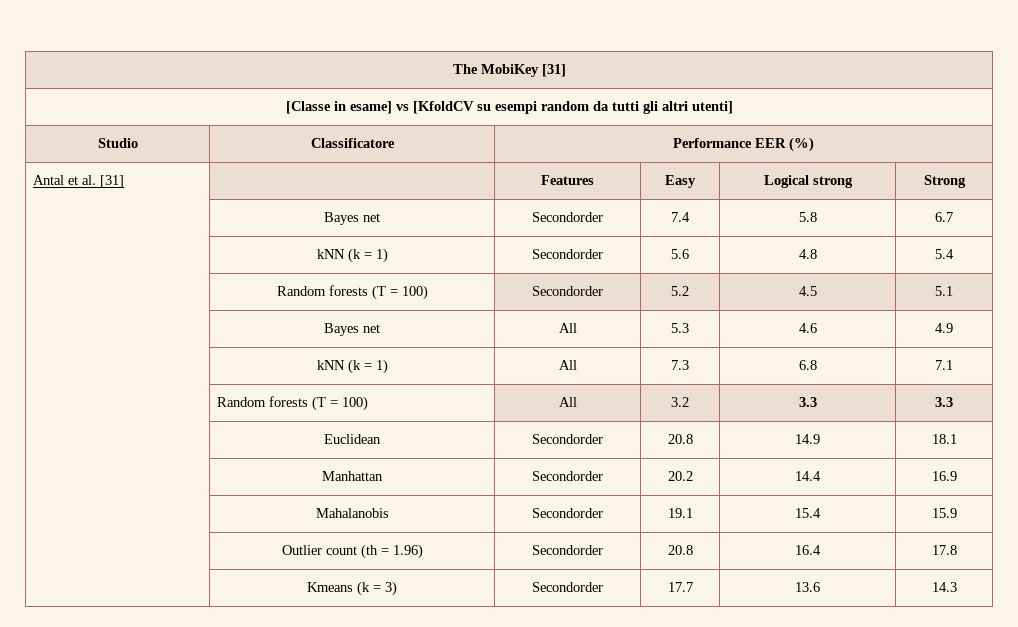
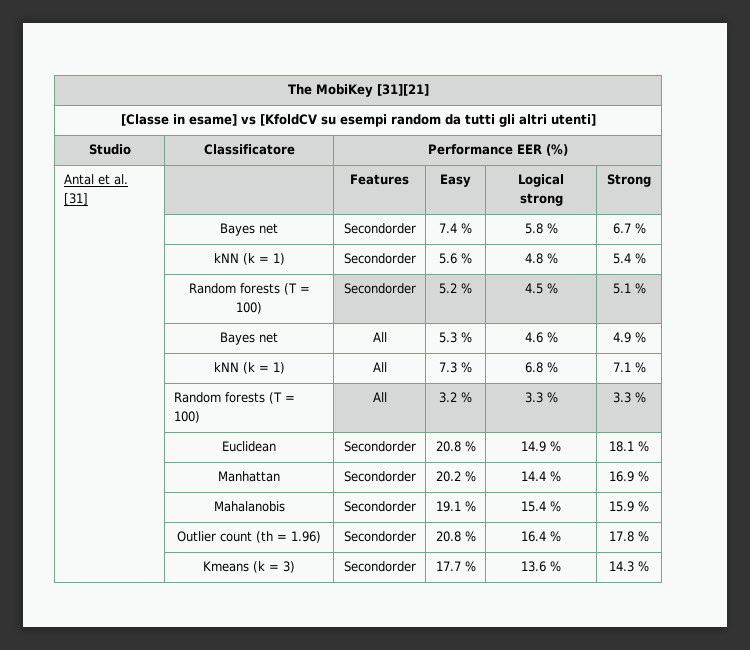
[541,64,566,77] [31] -> [376,84,429,96] [31][21]
(690, 217) none -> [461,223,472,234] %
(817, 217) none -> [546,223,558,234] %
(953, 217) none -> [634,223,646,234] %
(689, 254) none -> [461,253,472,264] %
(817, 254) none -> [546,253,558,264] %
(954, 254) none -> [634,253,646,264] %
(689, 291) none -> [461,283,472,294] %
(817, 291) none -> [546,283,558,294] %
(953, 291) none -> [634,283,646,294] %
(689, 328) none -> [461,332,472,343] %
(817, 328) none -> [546,332,558,343] %
(953, 328) none -> [634,332,646,343] %
(689, 365) none -> [461,362,472,373] %
(817, 365) none -> [546,362,558,373] %
(953, 365) none -> [634,362,646,373] %
[798,397,817,407] [935,397,953,407] | 3.3 | 3.3 -> [461,392,472,403] [524,392,558,403] [612,392,646,403] % | 3.3 % | 3.3 %
(693, 439) none -> [464,441,476,452] %
(820, 439) none -> [550,441,561,452] %
(957, 439) none -> [638,441,649,452] %
(693, 476) none -> [464,471,476,482] %
(821, 476) none -> [550,471,561,482] %
(957, 476) none -> [638,471,649,482] %
(693, 513) none -> [464,501,476,512] %
(821, 513) none -> [550,501,561,512] %
(957, 513) none -> [638,501,649,512] %
(693, 550) none -> [464,531,476,542] %
(821, 550) none -> [550,531,561,542] %
(957, 550) none -> [638,531,649,542] %
(693, 587) none -> [464,561,476,572] %
(820, 587) none -> [550,561,561,572] %
(957, 587) none -> [638,561,649,572] %

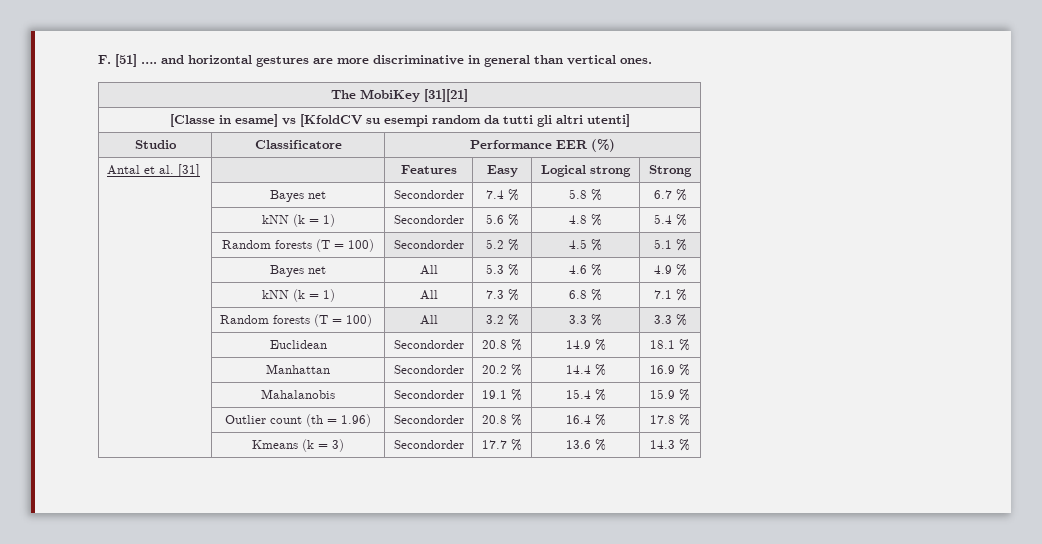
(287, 89) none -> [98,54,652,67] F. [51] …. and horizontal gestures are more discriminative in general than vertical ones. //

